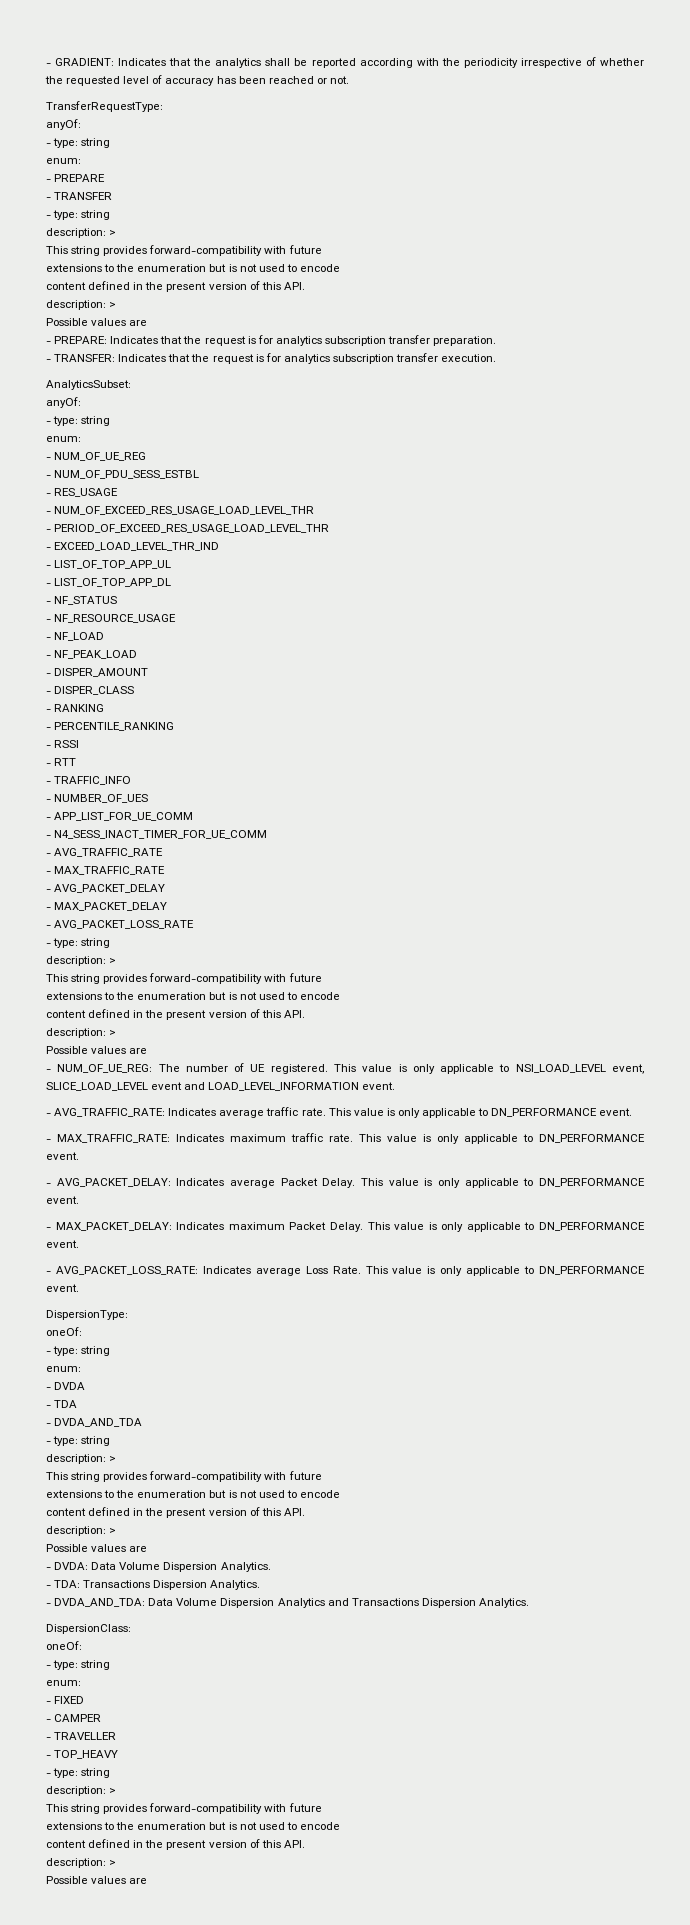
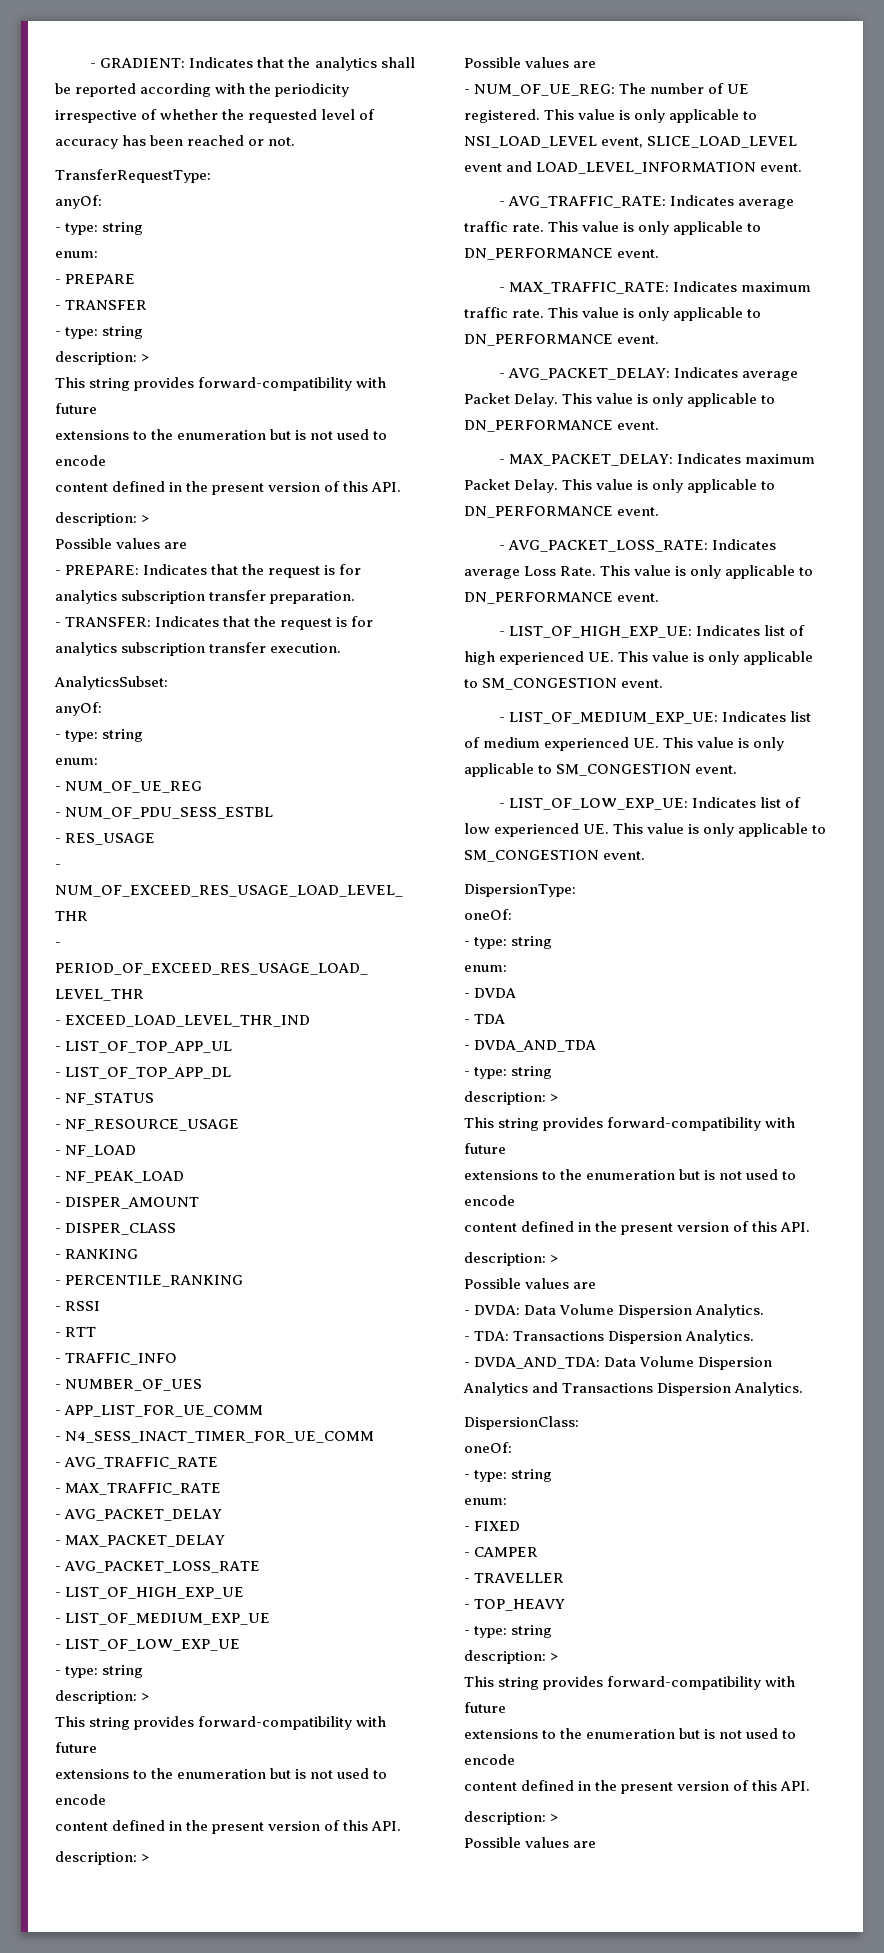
(195, 924) none -> [55,1587,245,1599] [55,1613,271,1625] [55,1639,241,1651] // - LIST_OF_HIGH_EXP_UE // - LIST_OF_MEDIUM_EXP_UE // - LIST_OF_LOW_EXP_UE
(79, 1288) none -> [499,625,806,638] [464,651,814,665] [464,678,664,690] [499,711,812,724] [464,737,785,751] [464,763,738,777] [499,797,802,810] [464,823,827,837] [464,850,646,862] // - LIST_OF_HIGH_EXP_UE: Indicates list of high experienced UE. This value is only applicable to SM_CONGESTION event. // - LIST_OF_MEDIUM_EXP_UE: Indicates list of medium experienced UE. This value is only applicable to SM_CONGESTION event. // - LIST_OF_LOW_EXP_UE: Indicates list of low experienced UE. This value is only applicable to SM_CONGESTION event.

